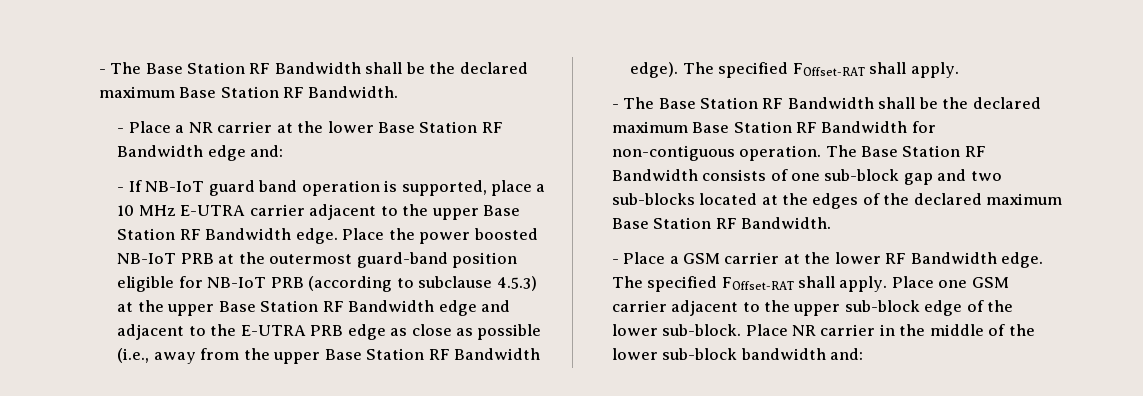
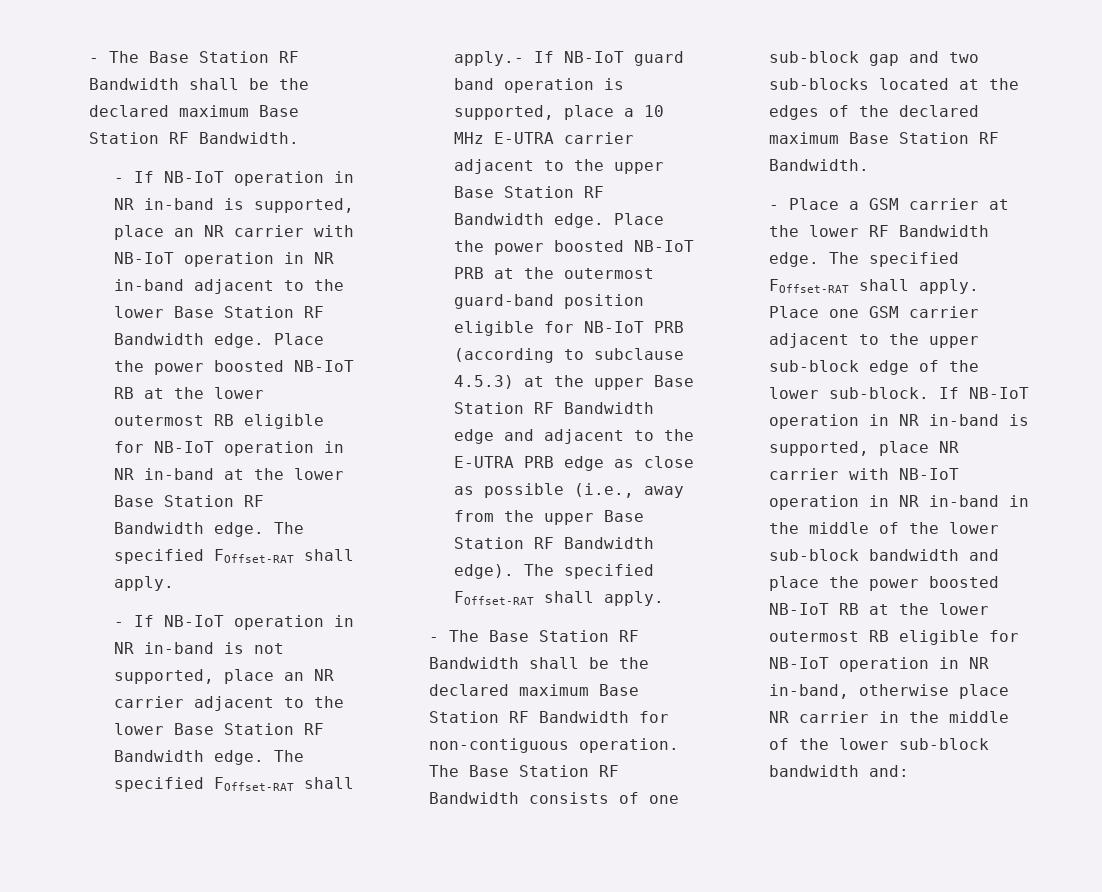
[128,121,273,133] Place a NR carrier -> [133,171,354,186] [113,198,354,213] [113,225,354,240] [113,252,334,267] [113,279,344,294] [113,306,324,318] [113,333,324,348] [113,360,354,375] [113,387,264,399] [113,414,324,429] [113,441,344,456] [113,468,214,480] If NB-IoT operation in NR in-band is supported, place an NR carrier with NB-IoT operation in NR in-band adjacent to the lower Base Station RF Bandwidth edge. Place the power boosted NB-IoT RB at the lower outermost RB eligible for NB-IoT operation in NR in-band
[207,145,284,161] [117,187,125,192] edge and: // - -> [213,522,304,537] [113,549,354,564] [113,576,174,591] [113,615,354,630] [113,642,284,654] [113,669,334,684] [113,696,344,711] [113,723,324,735] [113,750,304,765] [113,777,354,792] [453,51,524,66] edge. The specified FOffset-RAT shall apply. // - If NB-IoT operation in NR in-band is not supported, place an NR carrier adjacent to the lower Base Station RF Bandwidth edge. The specified FOffset-RAT shall apply.-
[745,324,788,336] Place -> [938,387,1029,399] [768,414,1029,429] [768,441,959,456] [768,468,959,480] [768,495,1029,510] [768,522,999,534] [768,549,999,561] [768,576,999,591] [768,603,989,615] [768,630,1019,645] [768,657,989,672] [768,684,1009,699] If NB-IoT operation in NR in-band is supported, place NR carrier with NB-IoT operation in NR in-band in the middle of the lower sub-block bandwidth and place the power boosted NB-IoT RB at the lower outermost RB eligible for NB-IoT operation in NR in-band, otherwise place

